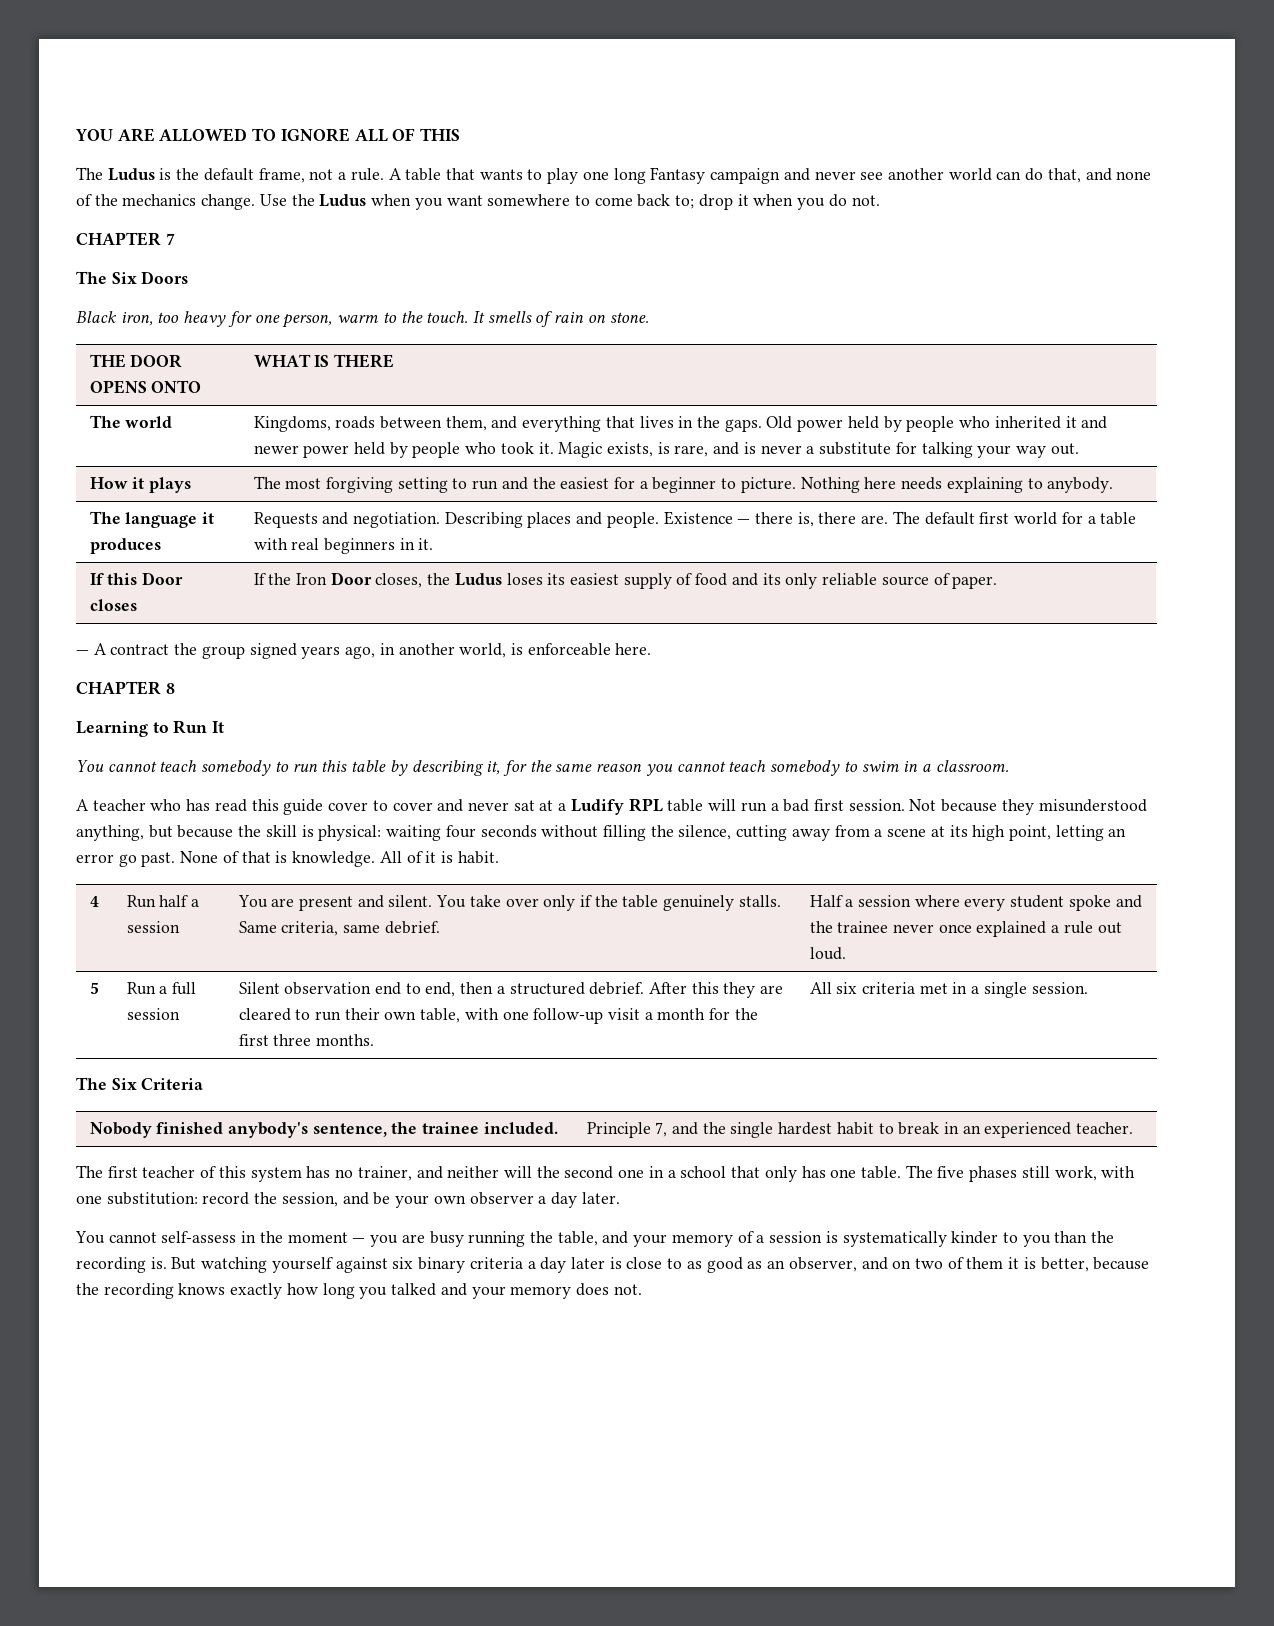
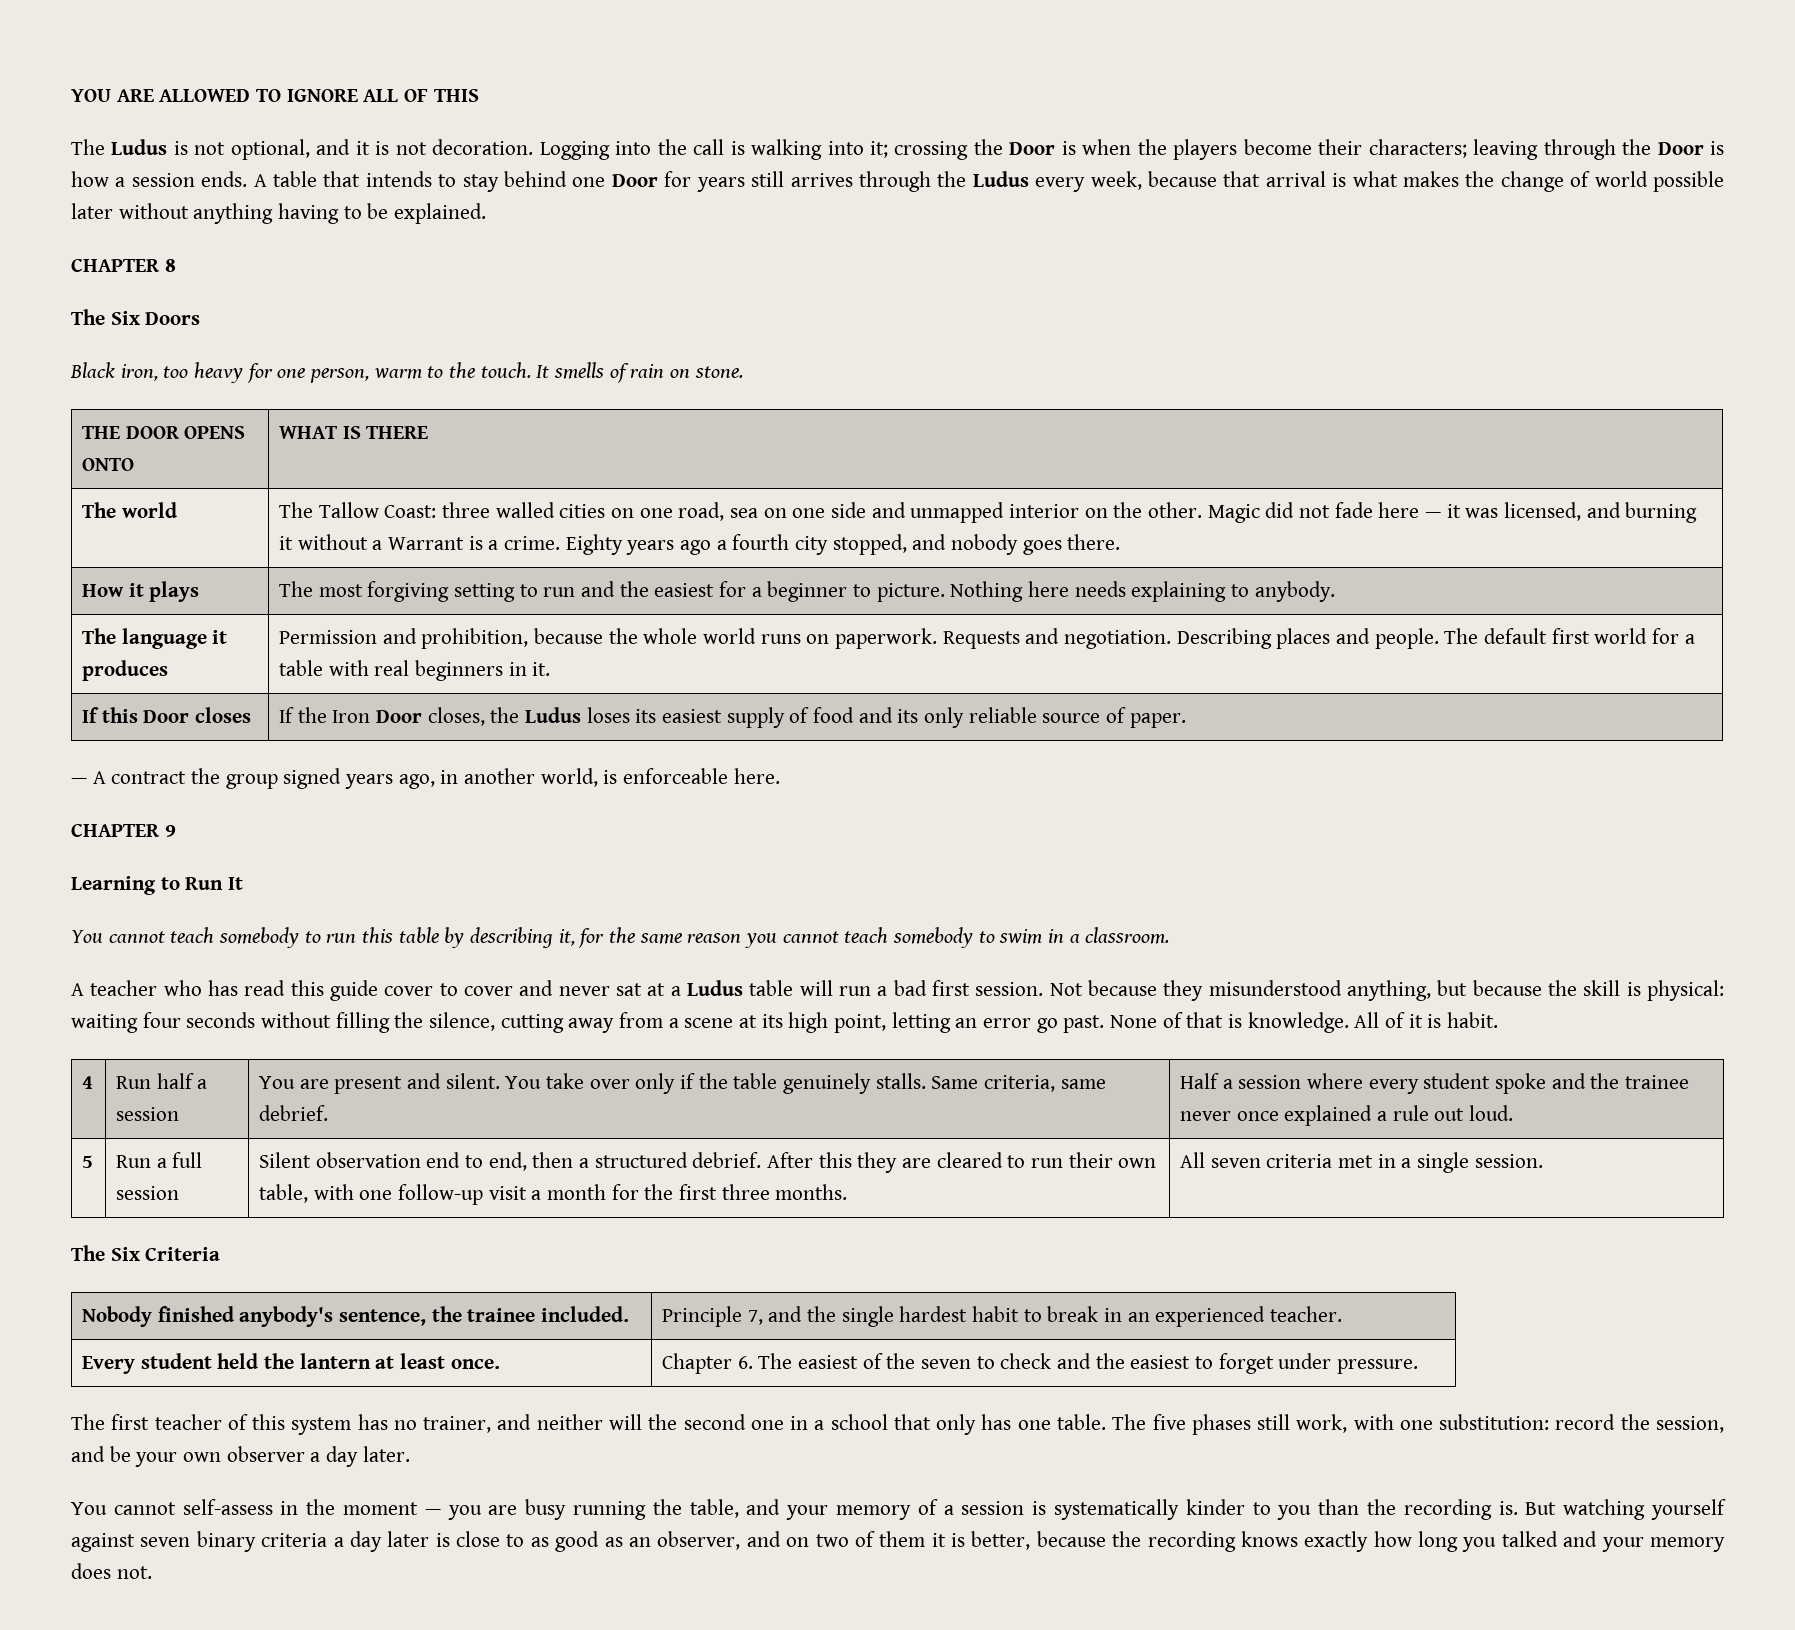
[176,167,1152,184] [76,194,880,210] [76,232,175,246] the default frame, not a rule. A table that wants to play one long Fantasy campaign and never see another world can do that, and none of the mechanics change. Use the Ludus when you want somewhere to come back to; drop it when you do not. // CHAPTER 7 -> [194,139,1724,160] [71,171,1724,192] [71,203,487,224] [71,259,176,272] not optional, and it is not decoration. Logging into the call is walking into it; crossing the Door is when the players become their characters; leaving through the Door is how a session ends. A table that intends to stay behind one Door for years still arrives through the Ludus every week, because that arrival is what makes the change of world possible later without anything having to be explained. // CHAPTER 8
[253,416,1108,432] [253,442,1079,458] Kingdoms, roads between them, and everything that lives in the gaps. Old power held by people who inherited it and newer power held by people who took it. Magic exists, is rare, and is never a substitute for talking your way out. -> [279,502,1698,523] [279,534,1121,555] The Tallow Coast: three walled cities on one road, sea on one side and unmapped interior on the other. Magic did not fade here — it was licensed, and burning it without a Warrant is a crime. Eighty years ago a fourth city stopped, and nobody goes there.
(161, 546) none -> [279,628,938,649] Permission and prohibition, because the whole world runs on paperwork.
[663,511,889,527] Existence — there is, there are. -> (1439, 638) none
[165,683,175,694] 8 -> [164,825,176,837] 9
[570,798,663,815] Ludify RPL -> [687,980,743,996] Ludus
[836,982,858,994] six -> [1210,1158,1261,1168] seven
(1134, 1128) none -> [82,1353,500,1374] [662,1353,1419,1374] // Every student held the lantern at least once. | Chapter 6. The easiest of the seven to check and the easiest to forget under pressure.
[392,1257,414,1269] six -> [140,1537,191,1547] seven

